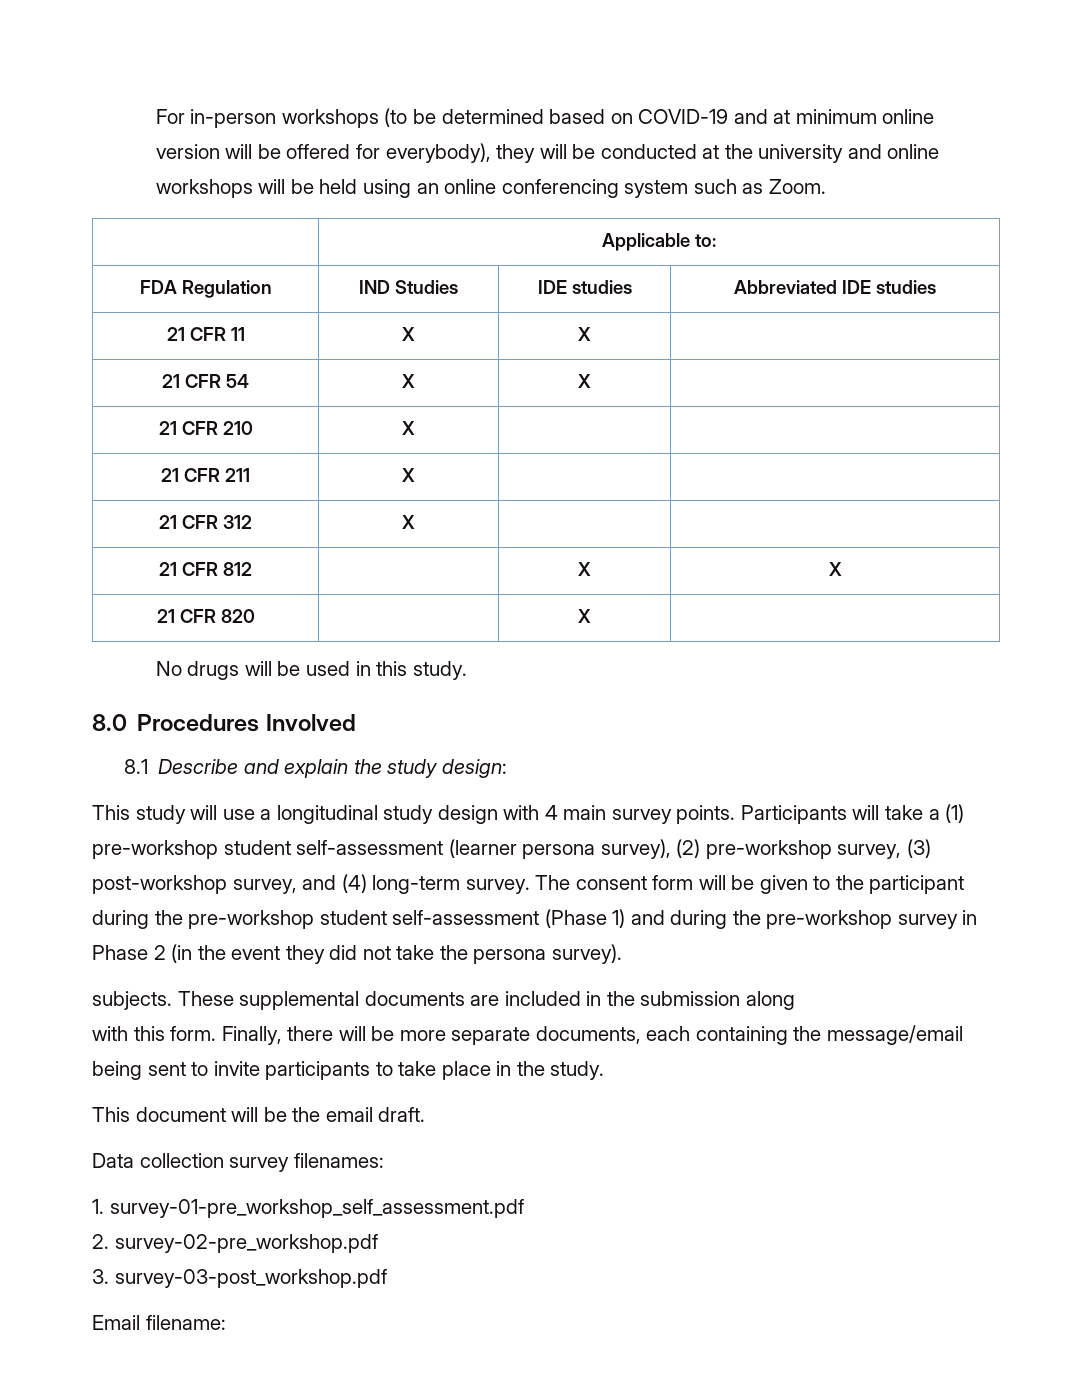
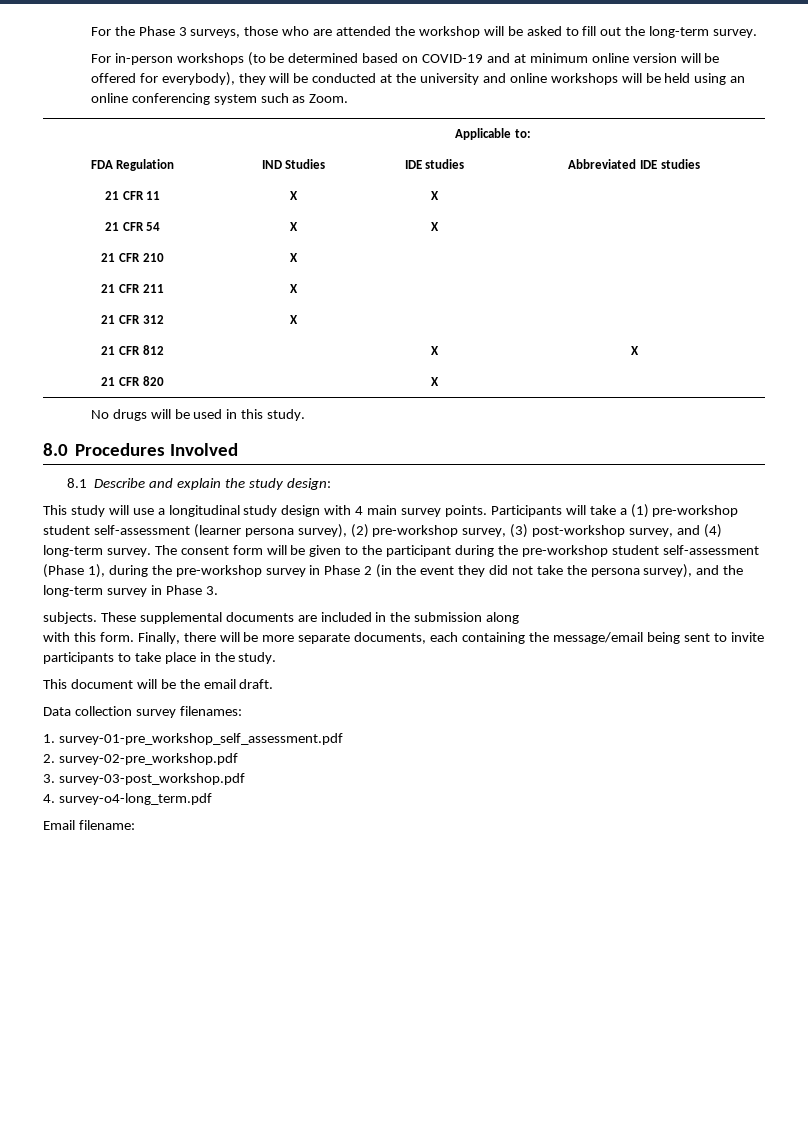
[155,109,185,124] For -> [90,26,758,38] [90,54,111,63] For the Phase 3 surveys, those who are attended the workshop will be asked to fill out the long-term survey. // For
[612,909,665,928] 1) and -> [87,564,105,578] 1),
[551,944,622,964] survey). -> [643,564,744,578] [43,585,218,597] survey), and the long-term survey in Phase 3.
(387, 1278) none -> [43,793,212,805] // 4. survey-o4-long_term.pdf

